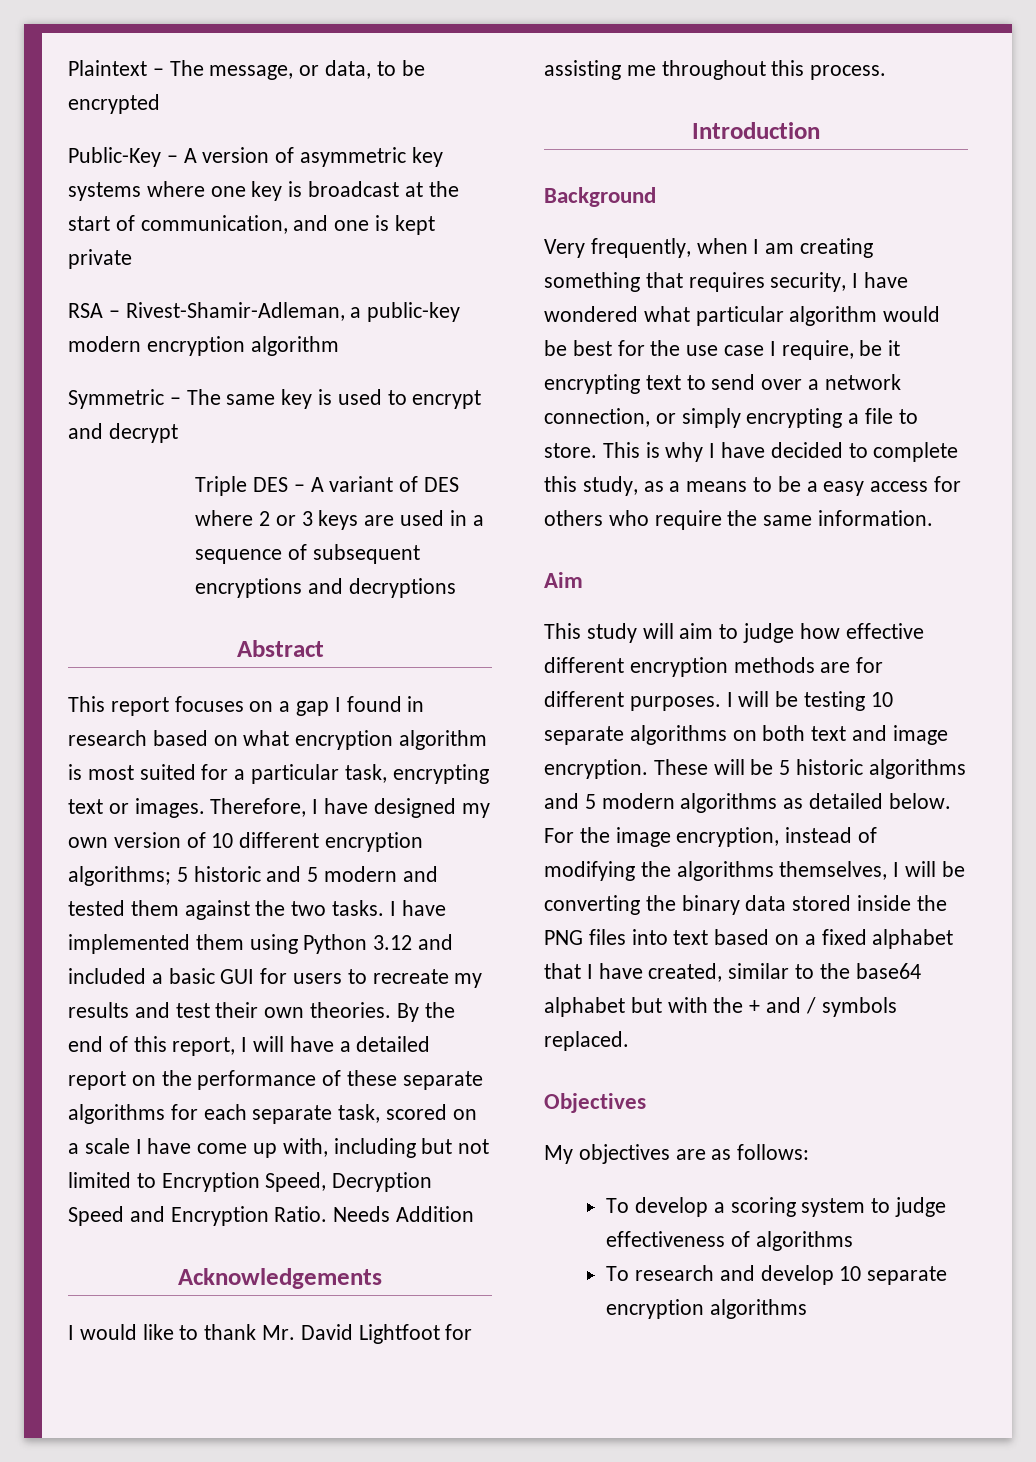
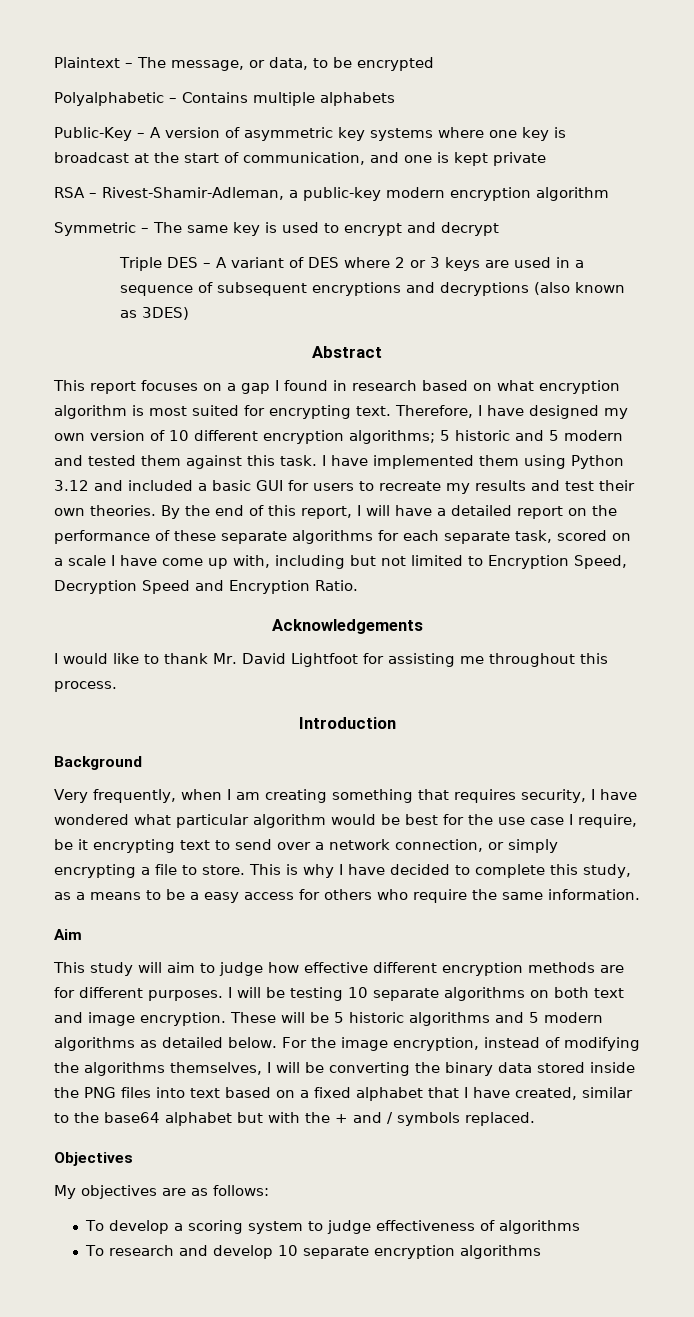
(160, 104) none -> [54,92,395,106] // Polyalphabetic – Contains multiple alphabets
(456, 588) none -> [533,282,625,295] [119,307,189,320] (also known as 3DES)
[234,764,489,784] [68,798,205,818] a particular task, encrypting text or images. -> [269,405,391,419] encrypting text.
[255,900,385,916] the two tasks. -> [247,455,317,466] this task.
[333,1206,475,1222] Needs Addition -> (358, 585) none

